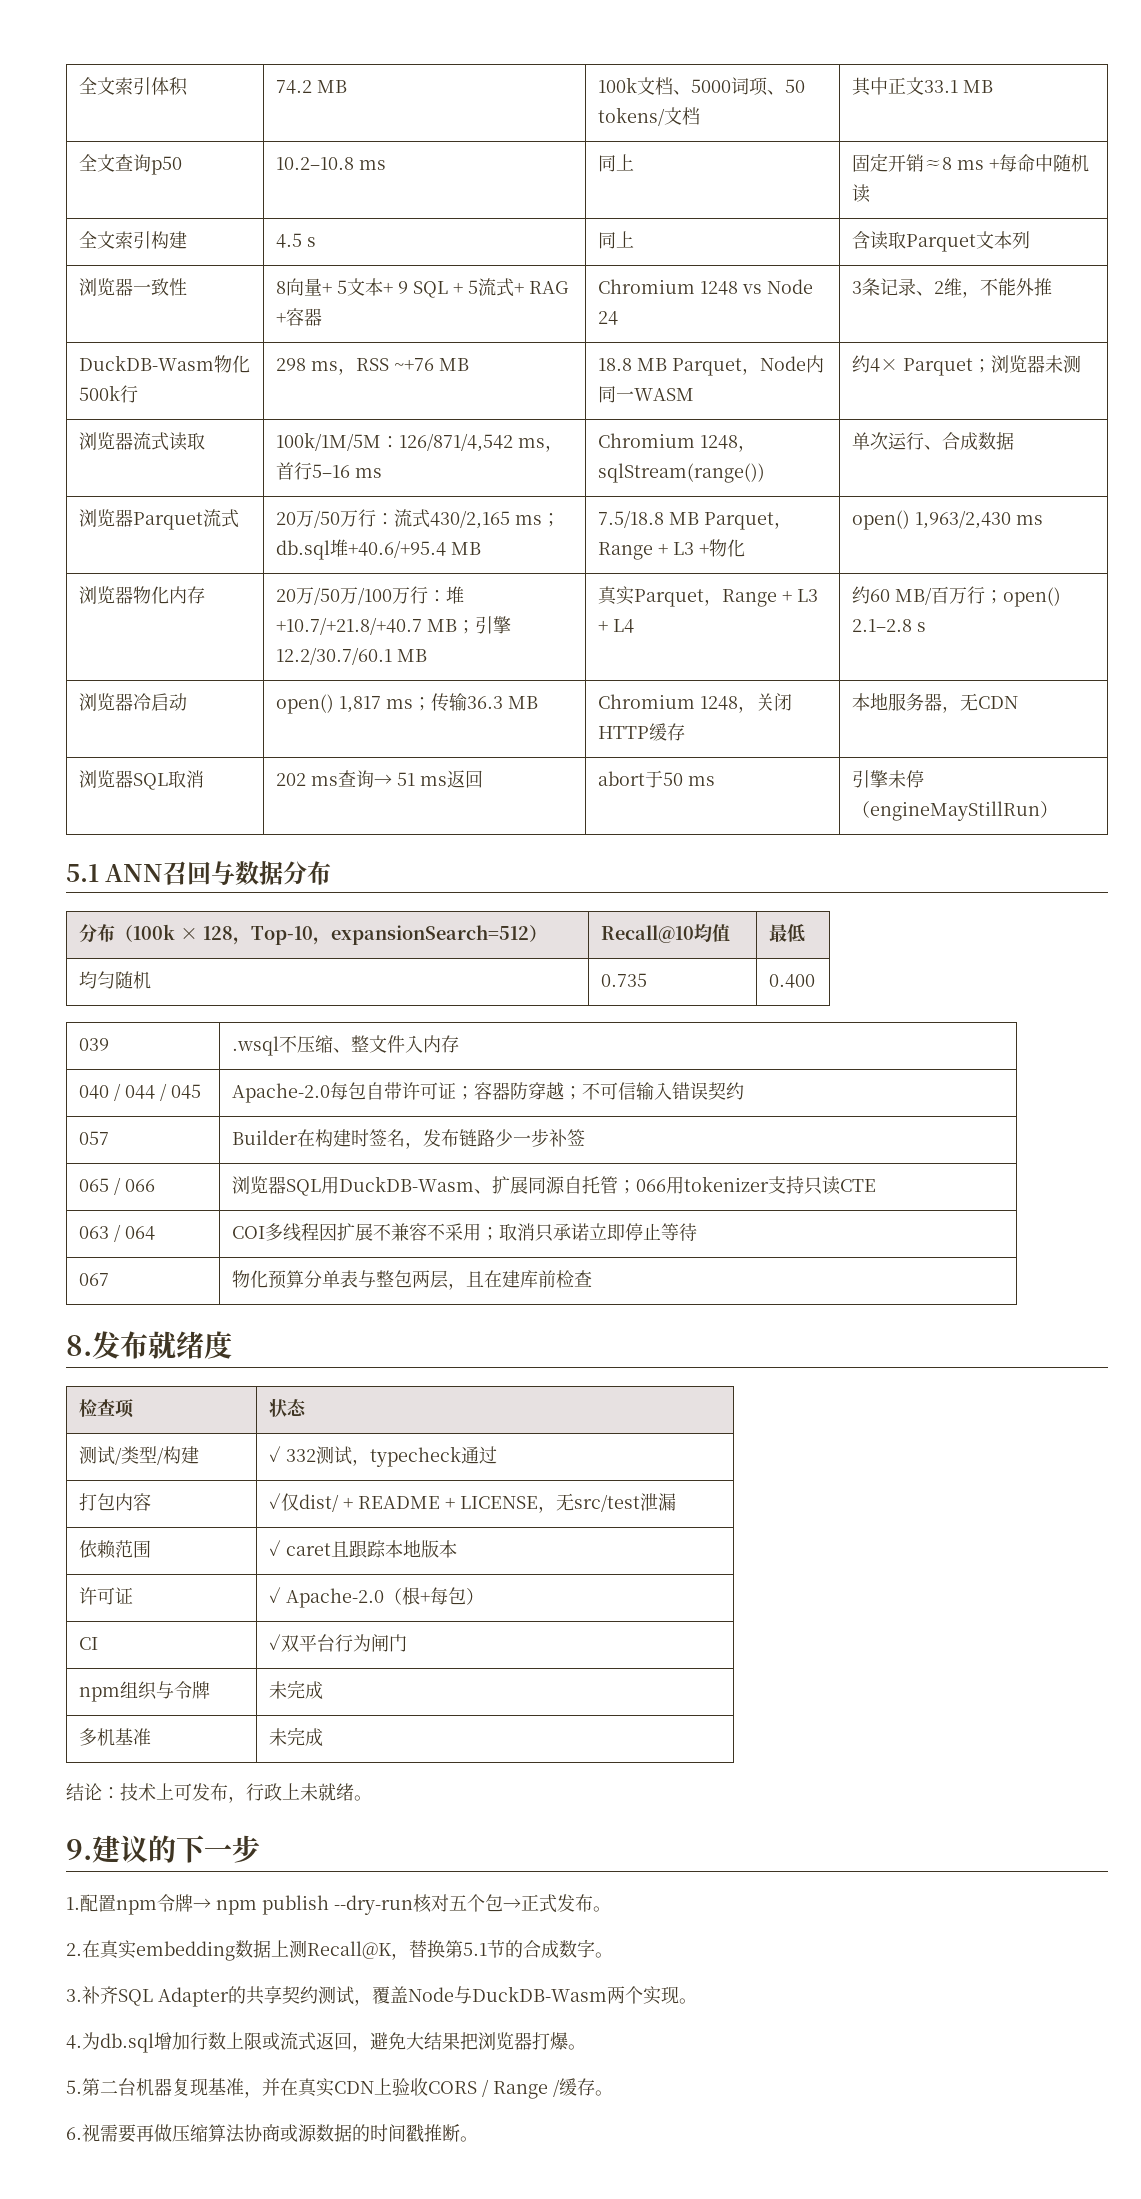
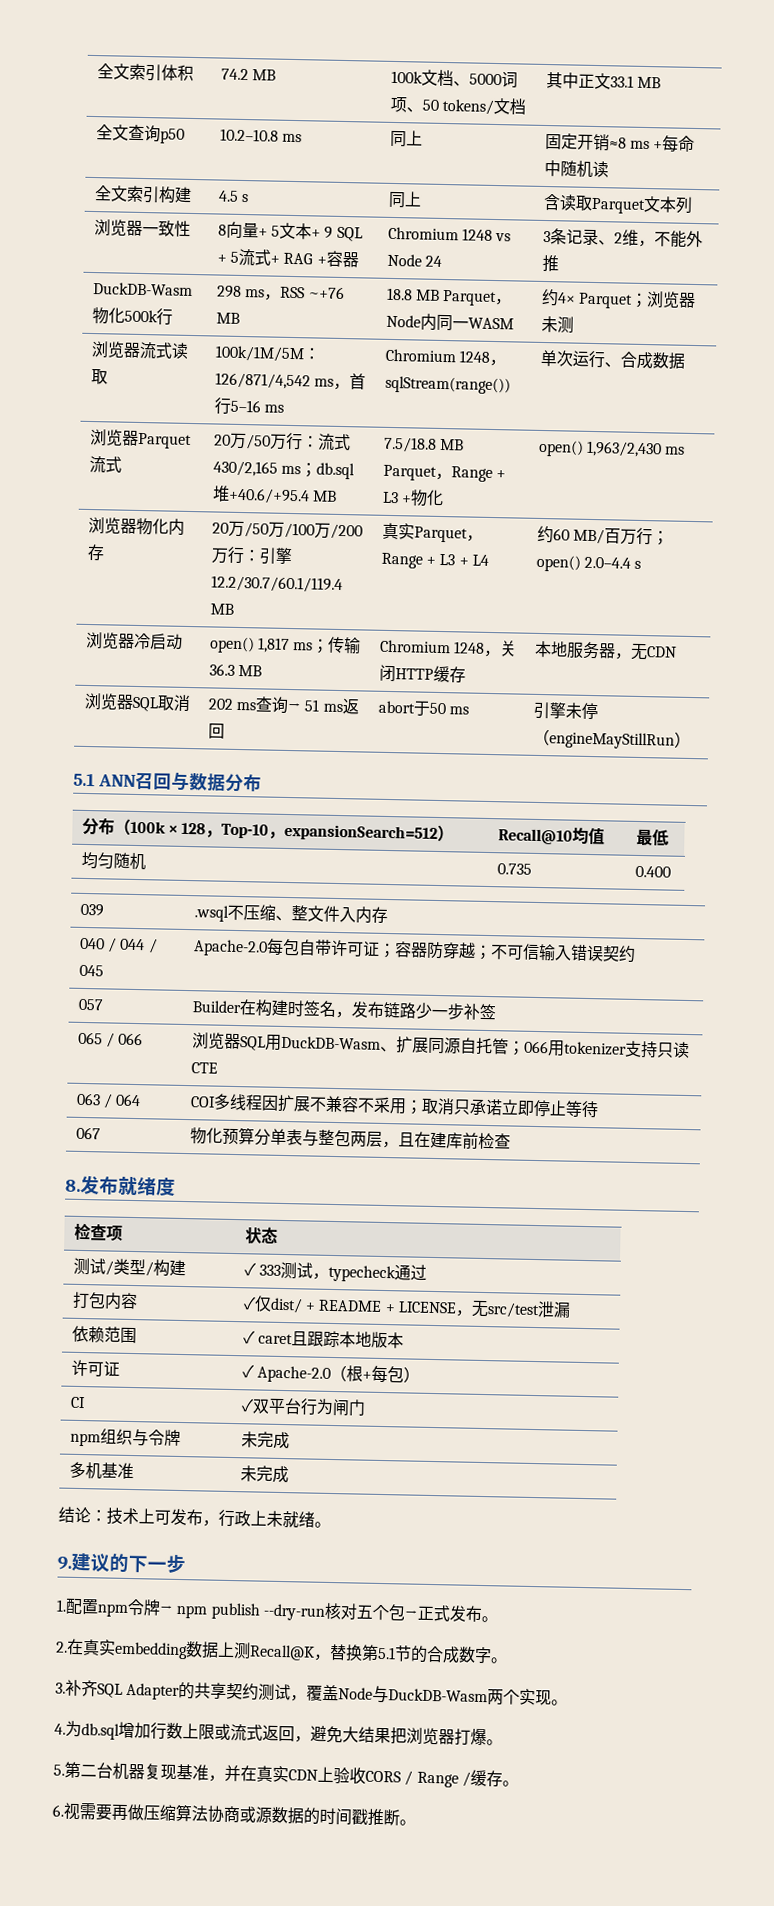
[409,586,464,604] [275,616,511,635] [275,647,392,665] 行：堆+10.7/+21.8/+40.7 MB；引擎12.2/30.7/60.1 -> [329,523,363,540] [210,546,293,565] [210,575,343,594] /200万行：引擎12.2/30.7/60.1/119.4
[851,619,912,632] 2.1–2.8 -> [584,556,632,569] 2.0–4.4
[285,1449,316,1462] 332 -> [259,1264,282,1276] 333

